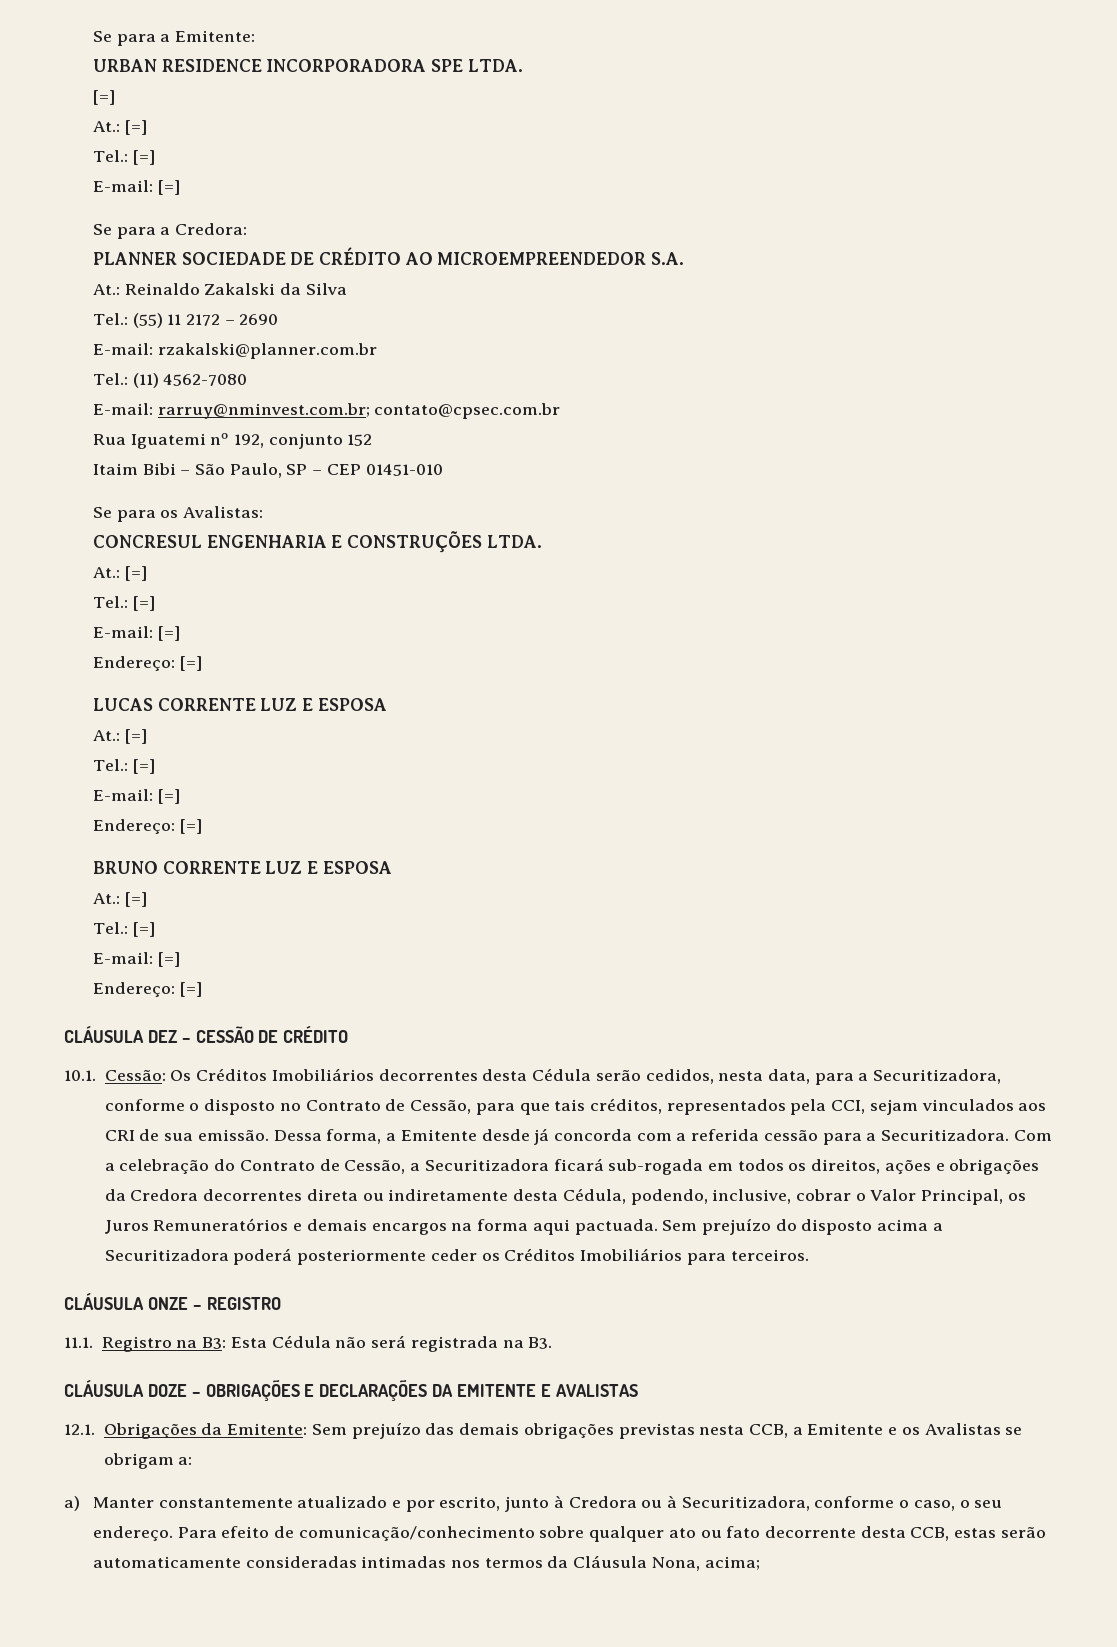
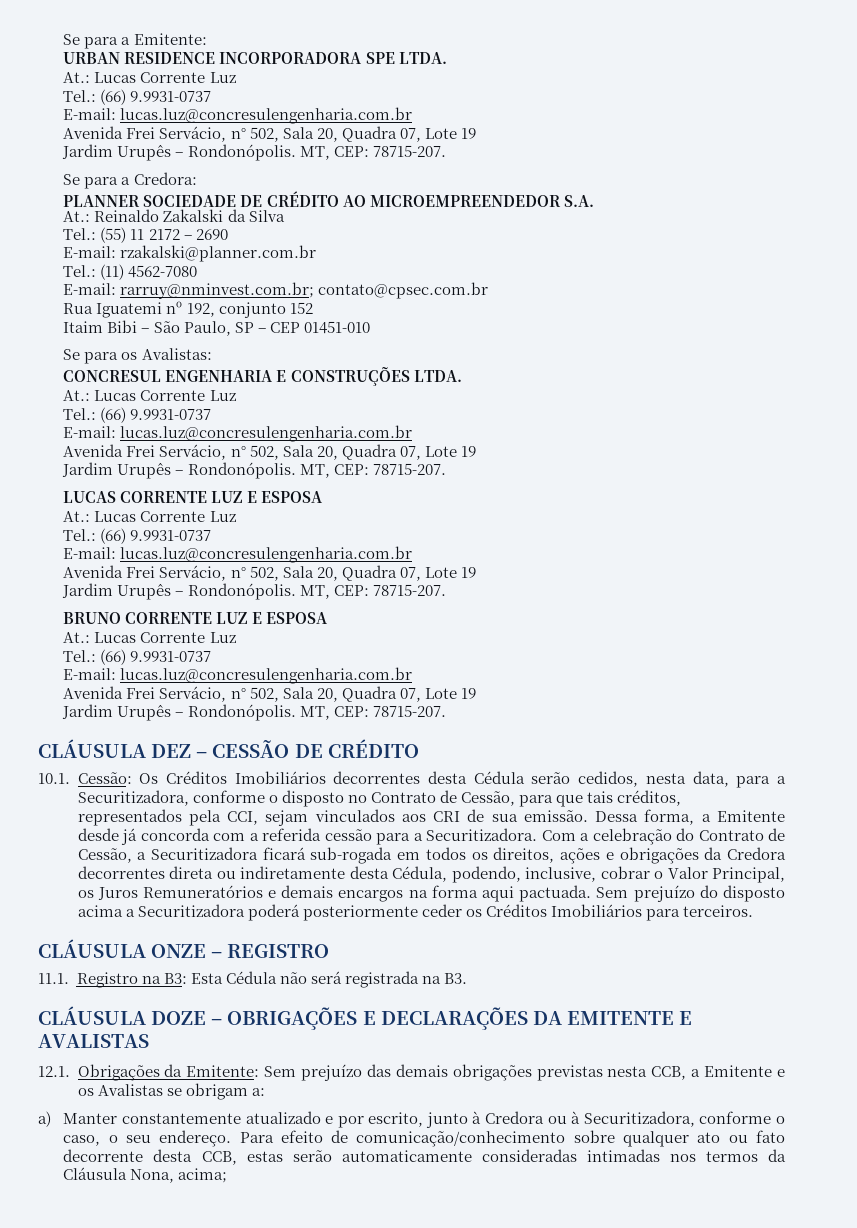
[92,90,115,105] [92,120,147,135] [92,150,155,165] [92,180,180,195] // [=] // At.: [=] // Tel.: [=] // E-mail: [=] -> [63,72,236,83] [63,89,212,105] [63,107,413,124] [63,126,476,142] [62,144,446,161] // At.: Lucas Corrente Luz // Tel.: (66) 9.9931-0737 // E-mail: lucas.luz@concresulengenharia.com.br // Avenida Frei Servácio, n° 502, Sala 20, Quadra 07, Lote 19 // Jardim Urupês – Rondonópolis. MT, CEP: 78715-207.
[124,566,147,581] [92,596,155,611] [92,626,180,641] [92,656,202,671] [=] // Tel.: [=] // E-mail: [=] // Endereço: [=] -> [94,390,236,401] [63,407,212,423] [63,425,413,442] [63,444,476,460] [62,462,446,479] Lucas Corrente Luz // Tel.: (66) 9.9931-0737 // E-mail: lucas.luz@concresulengenharia.com.br // Avenida Frei Servácio, n° 502, Sala 20, Quadra 07, Lote 19 // Jardim Urupês – Rondonópolis. MT, CEP: 78715-207.
[124,729,147,744] [92,759,155,774] [92,789,180,804] [92,819,202,834] [=] // Tel.: [=] // E-mail: [=] // Endereço: [=] -> [94,511,236,522] [63,528,212,544] [63,546,413,563] [63,565,476,581] [62,583,446,600] Lucas Corrente Luz // Tel.: (66) 9.9931-0737 // E-mail: lucas.luz@concresulengenharia.com.br // Avenida Frei Servácio, n° 502, Sala 20, Quadra 07, Lote 19 // Jardim Urupês – Rondonópolis. MT, CEP: 78715-207.
[124,892,147,907] [92,922,155,937] [92,952,180,967] [92,982,202,997] [=] // Tel.: [=] // E-mail: [=] // Endereço: [=] -> [94,632,236,643] [63,649,212,665] [63,667,413,684] [63,686,476,702] [62,704,446,721] Lucas Corrente Luz // Tel.: (66) 9.9931-0737 // E-mail: lucas.luz@concresulengenharia.com.br // Avenida Frei Servácio, n° 502, Sala 20, Quadra 07, Lote 19 // Jardim Urupês – Rondonópolis. MT, CEP: 78715-207.

